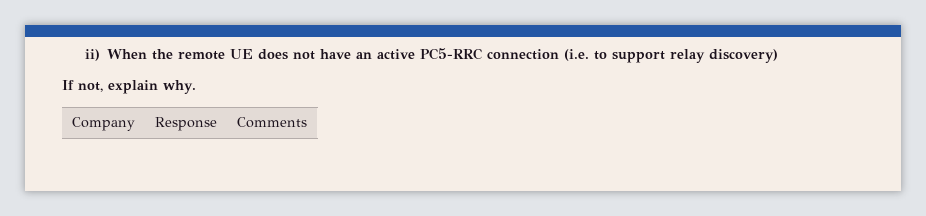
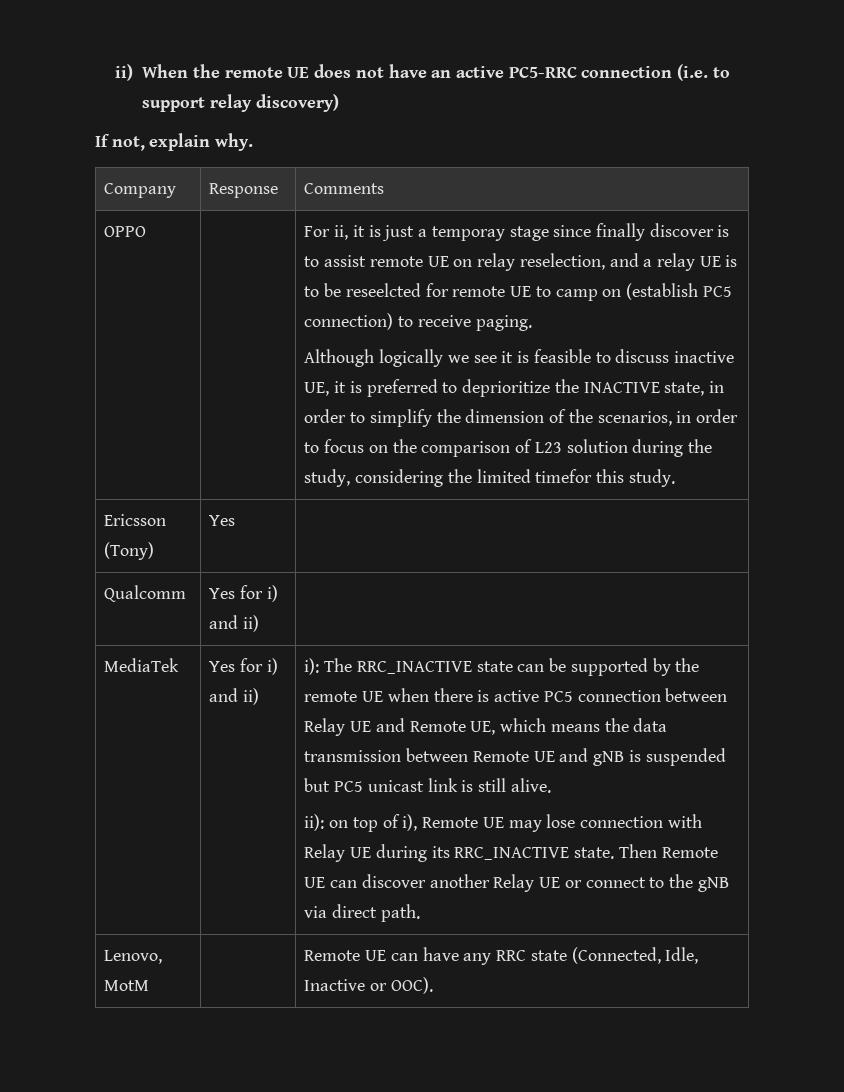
(307, 122) none -> [104,226,147,237] [304,223,730,241] [304,253,738,271] [304,283,732,301] [304,313,532,331] [304,349,734,367] [304,379,724,397] [304,409,738,427] [304,439,712,457] [304,469,675,487] [104,514,167,526] [104,542,155,560] [209,515,236,526] [104,585,187,602] [209,585,278,602] [209,615,260,632] [104,658,180,672] [209,658,278,675] [209,688,260,705] [304,658,700,676] [304,688,728,702] [304,718,668,736] [304,748,726,766] [304,778,551,793] [304,814,702,832] [304,844,718,862] [304,874,729,892] [304,904,420,922] [104,950,163,964] [104,980,150,991] [304,947,699,965] [304,977,433,994] // OPPO | | For ii, it is just a temporay stage since finally discover is to assist remote UE on relay reselection, and a relay UE is to be reseelcted for remote UE to camp on (establish PC5 connection) to receive paging. // Although logically we see it is feasible to discuss inactive UE, it is preferred to deprioritize the INACTIVE state, in order to simplify the dimension of the scenarios, in order to focus on the comparison of L23 solution during the study, considering the limited timefor this study. // Ericsson (Tony) | Yes | // Qualcomm | Yes for i) and ii) | // MediaTek | Yes for i) and ii) | i): The RRC_INACTIVE state can be supported by the remote UE when there is active PC5 connection between Relay UE and Remote UE, which means the data transmission between Remote UE and gNB is suspended but PC5 unicast link is still alive. // ii): on top of i), Remote UE may lose connection with Relay UE during its RRC_INACTIVE state. Then Remote UE can discover another Relay UE or connect to the gNB via direct path. // Lenovo, MotM | | Remote UE can have any RRC state (Connected, Idle, Inactive or OOC).

